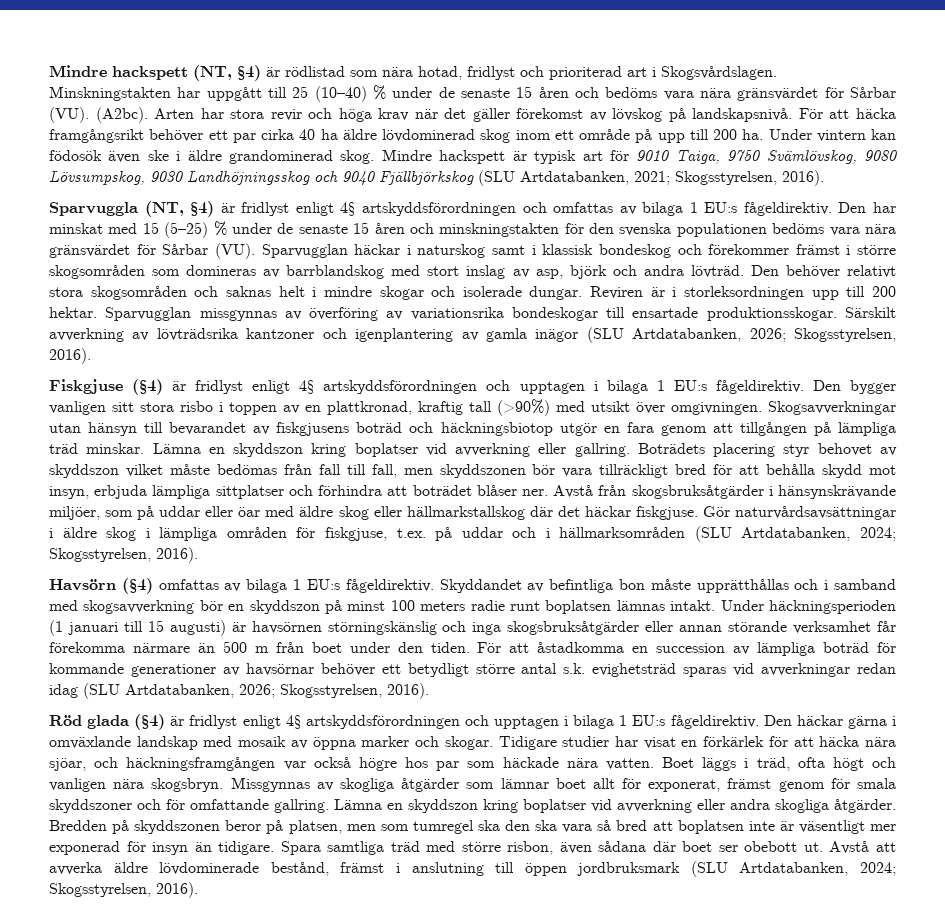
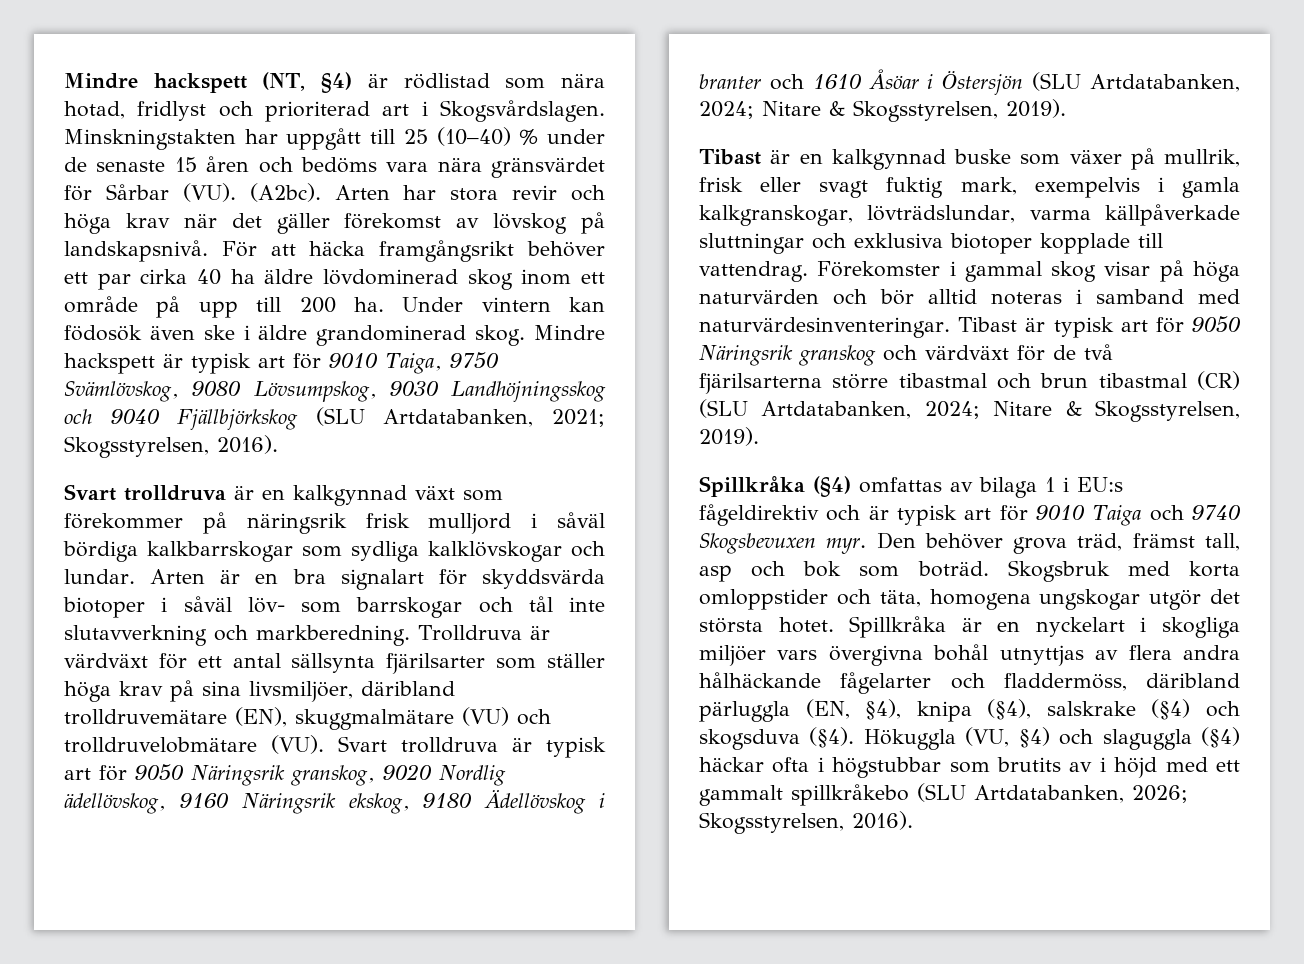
[49,201,896,217] [49,221,897,238] [49,243,896,259] [49,265,896,279] [49,286,896,300] [49,307,896,321] [49,327,896,343] [49,348,91,364] [49,379,897,395] [49,399,896,416] [49,422,896,436] [49,443,897,457] [49,464,897,478] [49,485,896,499] [49,506,896,520] [49,526,896,542] [49,547,198,563] [49,578,896,594] [49,600,896,614] [49,620,896,636] [49,641,897,656] [49,663,897,677] [49,683,429,699] [49,714,896,730] [49,736,896,750] [49,757,896,771] [49,777,896,792] [49,799,896,813] [49,820,897,834] [49,841,896,855] [49,861,896,877] [49,882,198,898] Sparvuggla (NT, §4) är fridlyst enligt 4§ artskyddsförordningen och omfattas av bilaga 1 EU:s fågeldirektiv. Den har minskat med 15 (5–25) % under de senaste 15 åren och minskningstakten för den svenska populationen bedöms vara nära gränsvärdet för Sårbar (VU). Sparvugglan häckar i naturskog samt i klassisk bondeskog och förekommer främst i större skogsområden som domineras av barrblandskog med stort inslag av asp, björk och andra lövträd. Den behöver relativt stora skogsområden och saknas helt i mindre skogar och isolerade dungar. Reviren är i storleksordningen upp till 200 hektar. Sparvugglan missgynnas av överföring av variationsrika bondeskogar till ensartade produktionsskogar. Särskilt avverkning av lövträdsrika kantzoner och igenplantering av gamla inägor (SLU Artdatabanken, 2026; Skogsstyrelsen, 2016). // Fiskgjuse (§4) är fridlyst enligt 4§ artskyddsförordningen och upptagen i bilaga 1 EU:s fågeldirektiv. Den bygger vanligen sitt stora risbo i toppen av en plattkronad, kraftig tall (>90%) med utsikt över omgivningen. Skogsavverkningar utan hänsyn till bevarandet av fiskgjusens boträd och häckningsbiotop utgör en fara genom att tillgången på lämpliga träd minskar. Lämna en skyddszon kring boplatser vid avverkning eller gallring. Boträdets placering styr behovet av skyddszon vilket måste bedömas från fall till fall, men skyddszonen bör vara tillräckligt bred för att behålla skydd mot insyn, erbjuda lämpliga sittplatser och förhindra att boträdet blåser ner. Avstå från skogsbruksåtgärder i hänsynskrävande miljöer, som på uddar eller öar med äldre skog eller hällmarkstallskog där det häckar fiskgjuse. Gör naturvårdsavsättningar i äldre skog i lämpliga områden för fiskgjuse, t.ex. på uddar och i hällmarksområden (SLU Artdatabanken, 2024; Skogsstyrelsen, 2016). // Havsörn (§4) omfattas av bilaga 1 EU:s fågeldirektiv. Skyddandet av befintliga bon måste upprätthållas och i samband med skogsavverkning bör en skyddszon på minst 100 meters radie runt boplatsen lämnas intakt. Under häckningsperioden (1 januari till 15 augusti) är havsörnen störningskänslig och inga skogsbruksåtgärder eller annan störande verksamhet får förekomma närmare än 500 m från boet under den tiden. För att åstadkomma en succession av lämpliga boträd för kommande generationer av havsörnar behöver ett betydligt större antal s.k. evighetsträd sparas vid avverkningar redan idag (SLU Artdatabanken, 2026; Skogsstyrelsen, 2016). // Röd glada (§4) är fridlyst enligt 4§ artskyddsförordningen och upptagen i bilaga 1 EU:s fågeldirektiv. Den häckar gärna i omväxlande landskap med mosaik av öppna marker och skogar. Tidigare studier har visat en förkärlek för att häcka nära sjöar, och häckningsframgången var också högre hos par som häckade nära vatten. Boet läggs i träd, ofta högt och vanligen nära skogsbryn. Missgynnas av skogliga åtgärder som lämnar boet allt för exponerat, främst genom för smala skyddszoner och för omfattande gallring. Lämna en skyddszon kring boplatser vid avverkning eller andra skogliga åtgärder. Bredden på skyddszonen beror på platsen, men som tumregel ska den ska vara så bred att boplatsen inte är väsentligt mer exponerad för insyn än tidigare. Spara samtliga träd med större risbon, även sådana där boet ser obebott ut. Avstå att avverka äldre lövdominerade bestånd, främst i anslutning till öppen jordbruksmark (SLU Artdatabanken, 2024; Skogsstyrelsen, 2016). -> [64,484,503,506] [64,512,605,534] [63,541,605,562] [64,569,605,590] [63,596,605,618] [64,625,550,646] [64,653,605,674] [64,680,455,702] [64,707,551,730] [64,735,606,758] [64,764,506,786] [64,790,605,814] [699,69,1240,95] [699,99,1066,122] [699,148,1240,170] [699,177,1240,198] [699,204,1240,226] [699,233,1163,254] [699,260,1240,282] [699,289,1240,305] [699,316,1241,338] [699,344,1113,366] [699,371,1240,394] [699,399,1240,422] [699,427,759,446] [699,476,1123,498] [699,504,1241,526] [699,532,1240,554] [699,560,1240,582] [699,589,1240,610] [699,616,1240,638] [699,644,1240,666] [699,672,1240,694] [699,699,1240,722] [699,727,1240,750] [699,757,1240,778] [699,783,1188,806] [699,811,913,834] Svart trolldruva är en kalkgynnad växt som förekommer på näringsrik frisk mulljord i såväl bördiga kalkbarrskogar som sydliga kalklövskogar och lundar. Arten är en bra signalart för skyddsvärda biotoper i såväl löv- som barrskogar och tål inte slutavverkning och markberedning. Trolldruva är värdväxt för ett antal sällsynta fjärilsarter som ställer höga krav på sina livsmiljöer, däribland trolldruvemätare (EN), skuggmalmätare (VU) och trolldruvelobmätare (VU). Svart trolldruva är typisk art för 9050 Näringsrik granskog, 9020 Nordlig ädellövskog, 9160 Näringsrik ekskog, 9180 Ädellövskog i branter och 1610 Åsöar i Östersjön (SLU Artdatabanken, 2024; Nitare & Skogsstyrelsen, 2019). // Tibast är en kalkgynnad buske som växer på mullrik, frisk eller svagt fuktig mark, exempelvis i gamla kalkgranskogar, lövträdslundar, varma källpåverkade sluttningar och exklusiva biotoper kopplade till vattendrag. Förekomster i gammal skog visar på höga naturvärden och bör alltid noteras i samband med naturvärdesinventeringar. Tibast är typisk art för 9050 Näringsrik granskog och värdväxt för de två fjärilsarterna större tibastmal och brun tibastmal (CR) (SLU Artdatabanken, 2024; Nitare & Skogsstyrelsen, 2019). // Spillkråka (§4) omfattas av bilaga 1 i EU:s fågeldirektiv och är typisk art för 9010 Taiga och 9740 Skogsbevuxen myr. Den behöver grova träd, främst tall, asp och bok som boträd. Skogsbruk med korta omloppstider och täta, homogena ungskogar utgör det största hotet. Spillkråka är en nyckelart i skogliga miljöer vars övergivna bohål utnyttjas av flera andra hålhäckande fågelarter och fladdermöss, däribland pärluggla (EN, §4), knipa (§4), salskrake (§4) och skogsduva (§4). Hökuggla (VU, §4) och slaguggla (§4) häckar ofta i högstubbar som brutits av i höjd med ett gammalt spillkråkebo (SLU Artdatabanken, 2026; Skogsstyrelsen, 2016).

